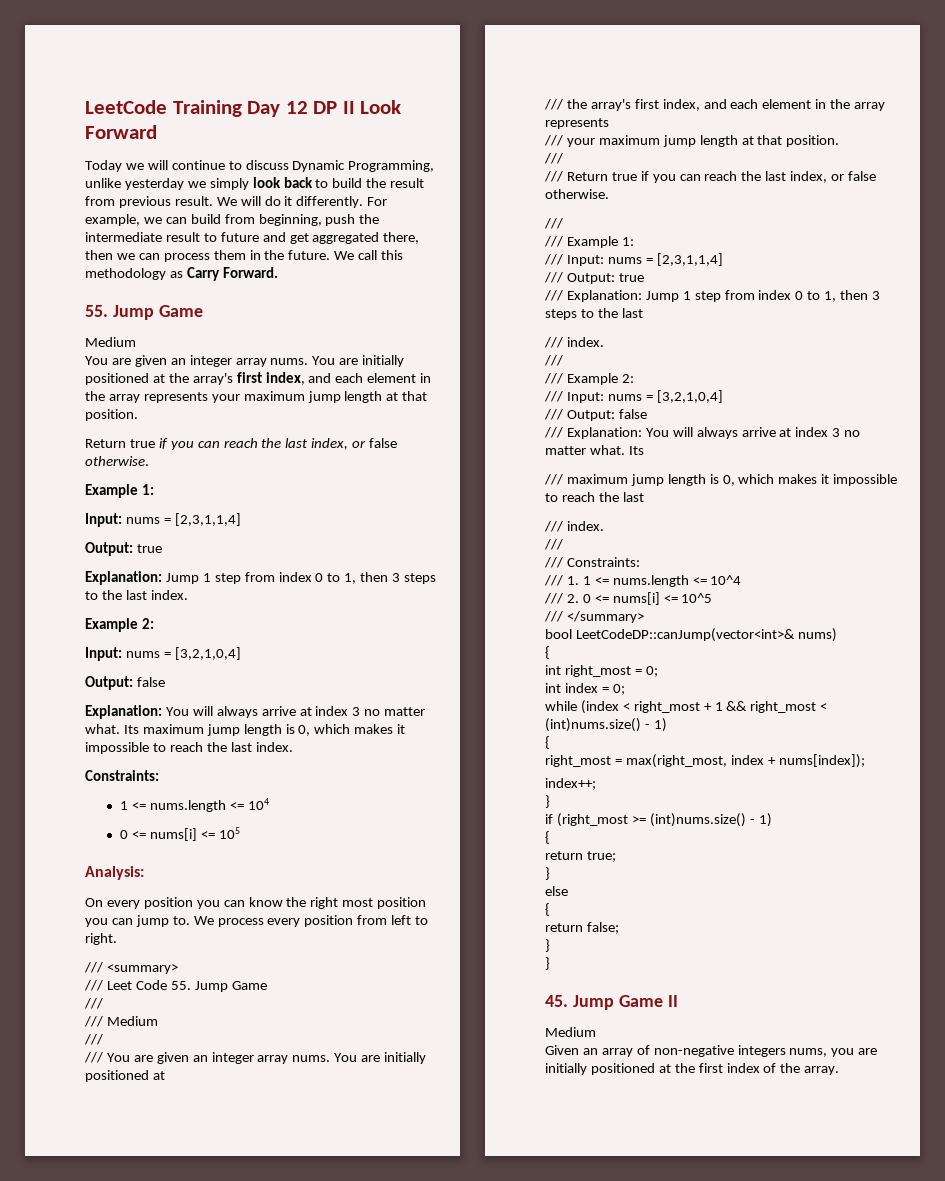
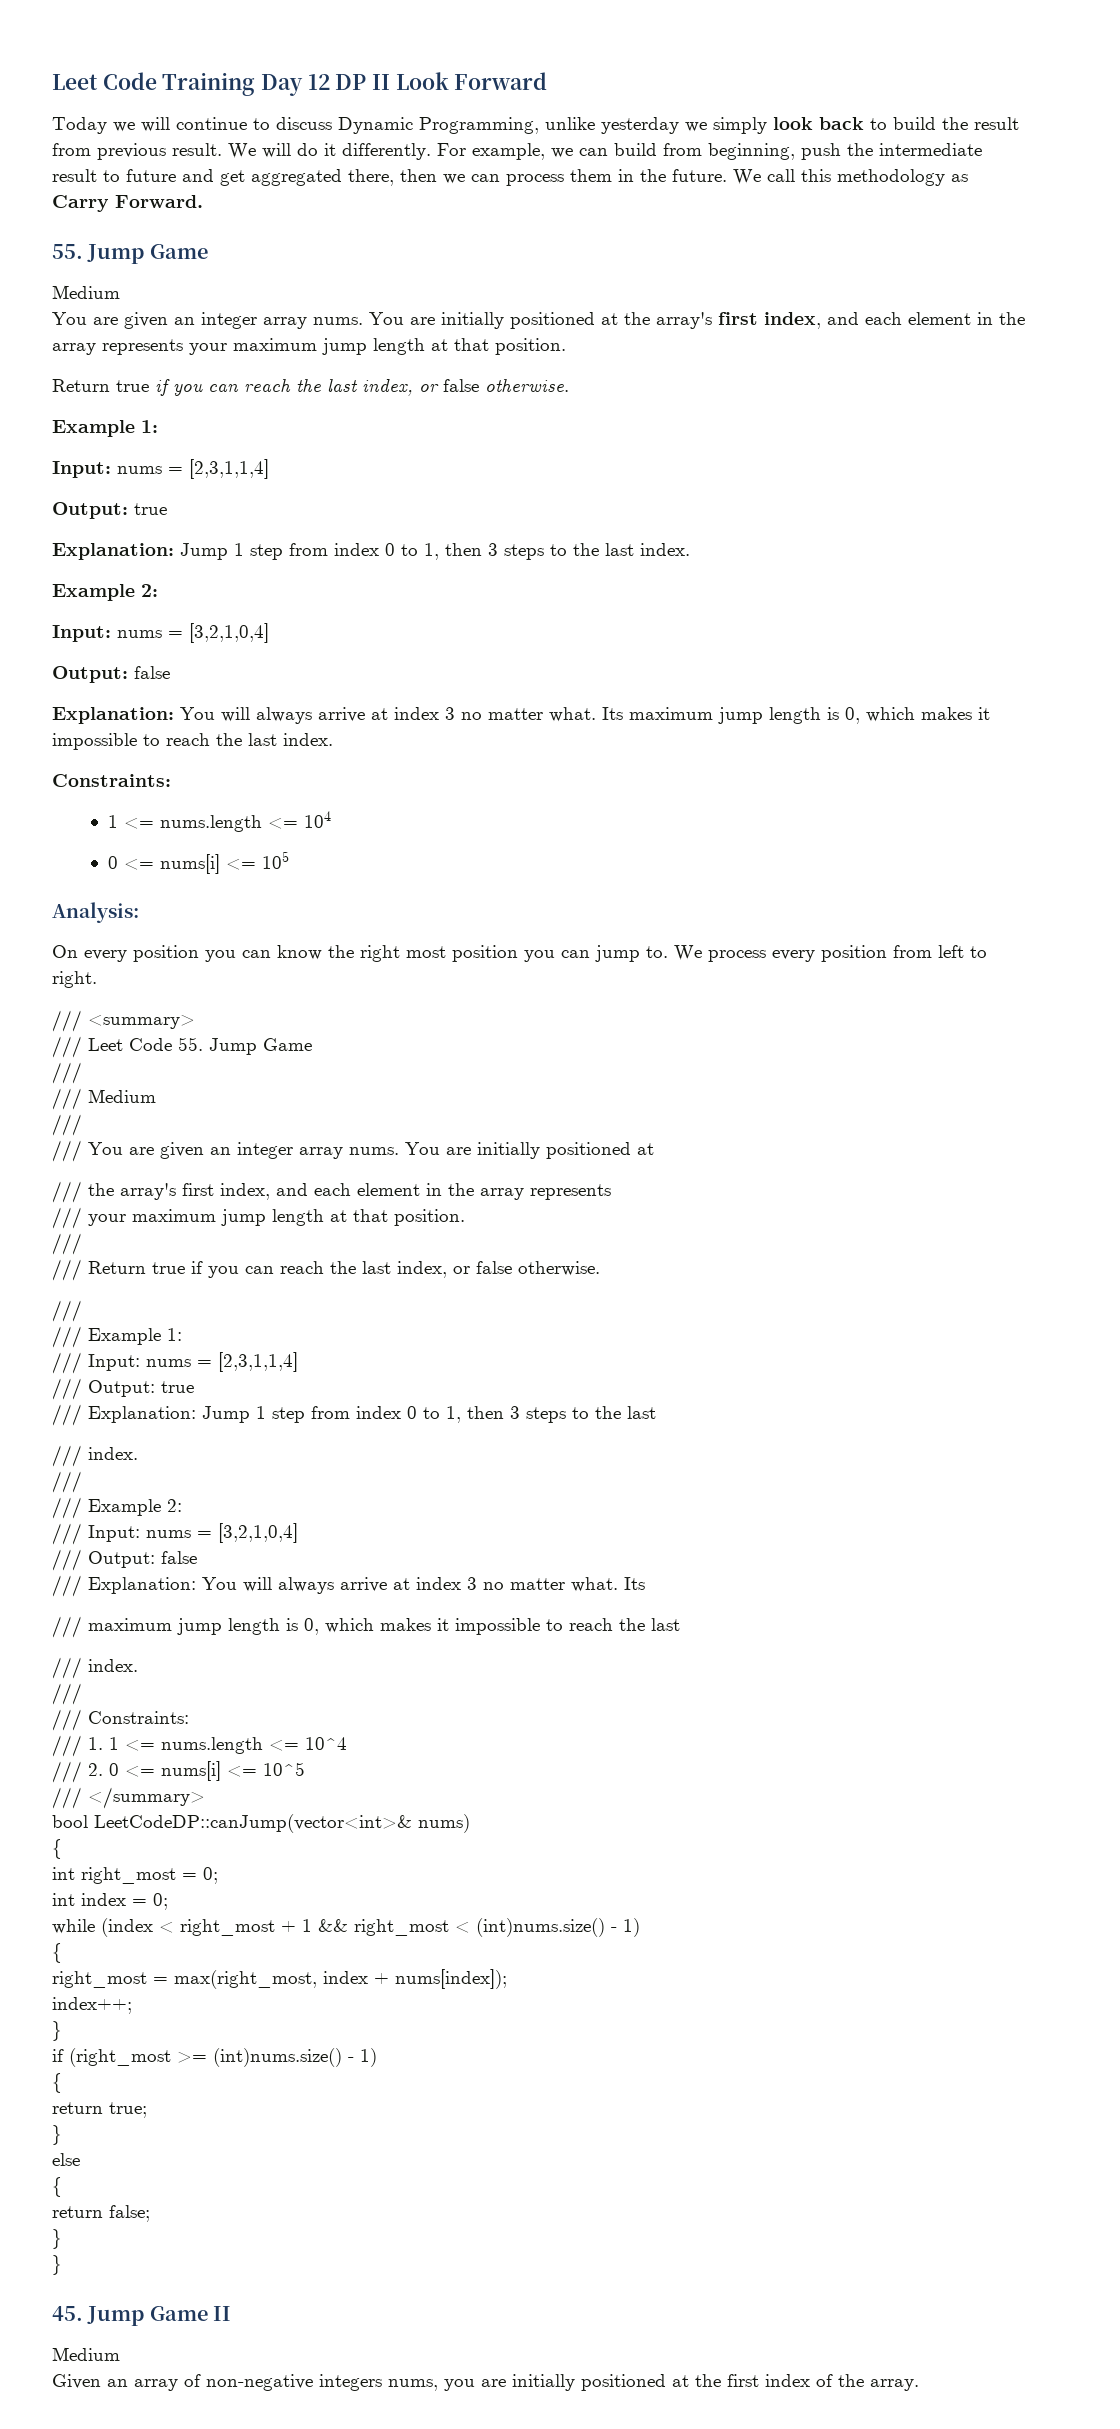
[85,100,167,114] LeetCode -> [52,72,157,90] Leet Code

